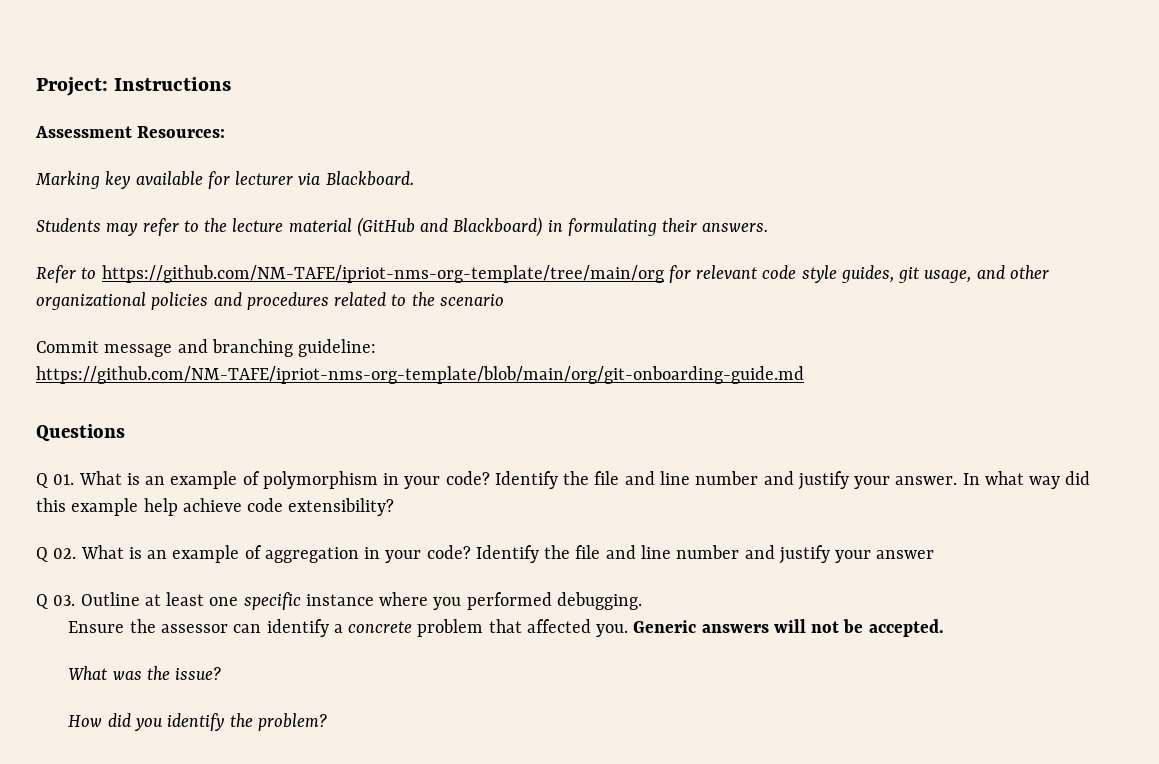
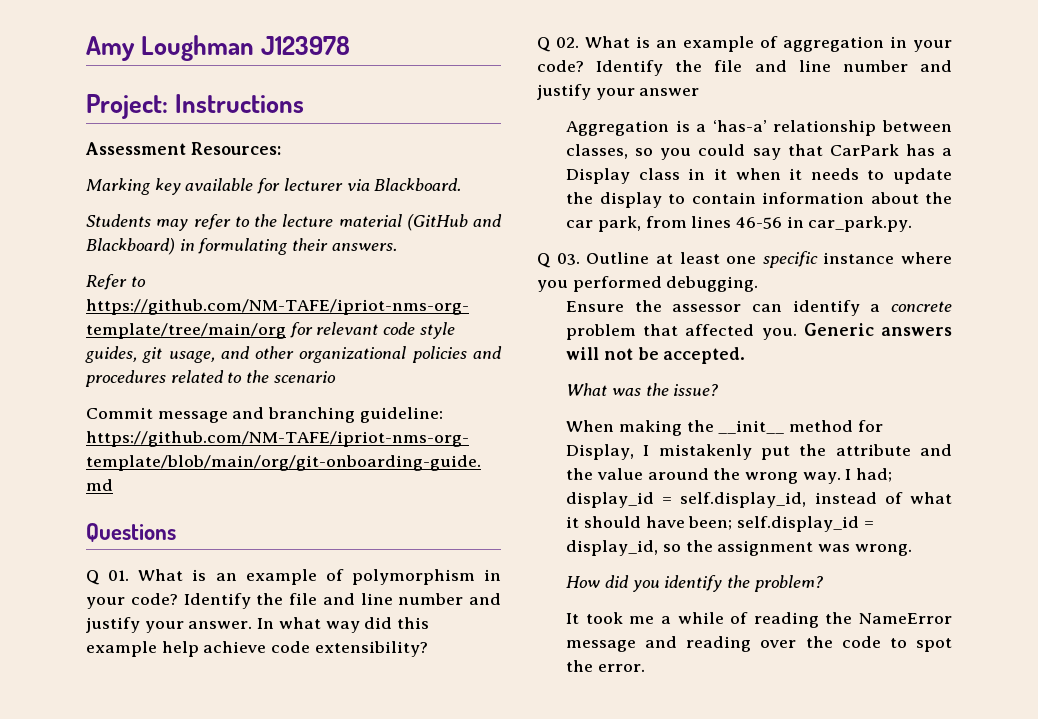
(36, 86) none -> [86,35,351,61] Amy Loughman J123978 //
(935, 554) none -> [566,120,952,136] [566,144,952,160] [566,168,952,184] [566,192,952,208] [566,216,913,232] // Aggregation is a ‘has-a’ relationship between classes, so you could say that CarPark has a Display class in it when it needs to update the display to contain information about the car park, from lines 46-56 in car_park.py.
(222, 673) none -> [566,420,883,436] [566,444,952,460] [566,468,893,484] [566,492,952,508] [566,516,874,532] [566,540,912,556] // When making the __init__ method for Display, I mistakenly put the attribute and the value around the wrong way. I had; display_id = self.display_id, instead of what it should have been; self.display_id = display_id, so the assignment was wrong.
(327, 722) none -> [566,612,952,628] [566,636,953,652] [566,660,645,672] // It took me a while of reading the NameError message and reading over the code to spot the error.

